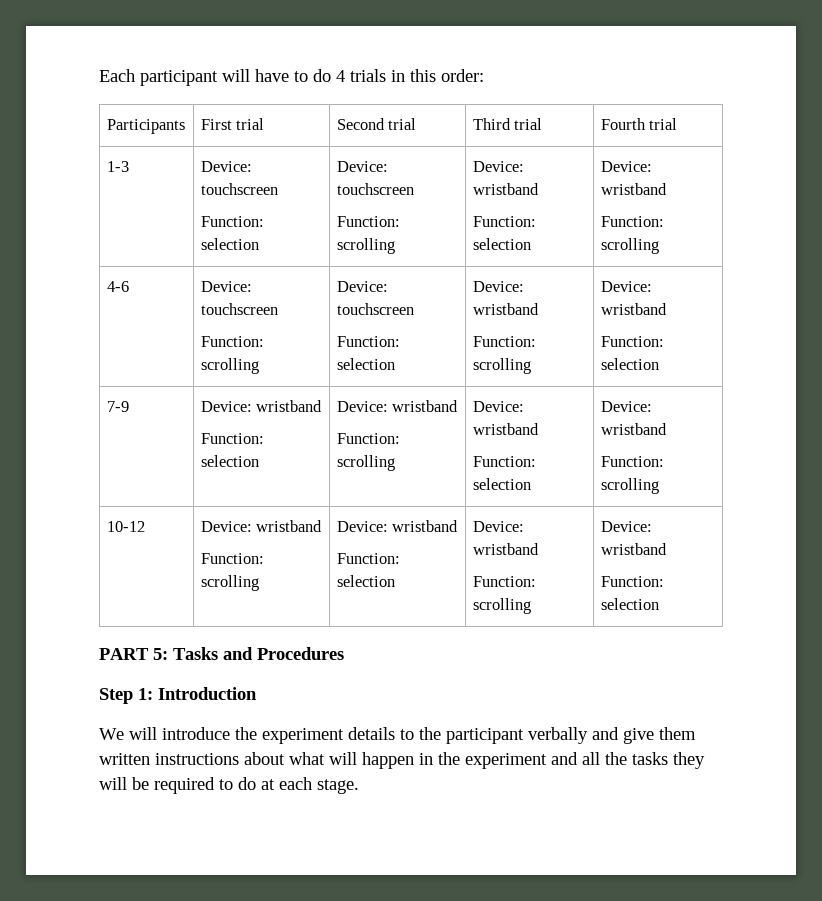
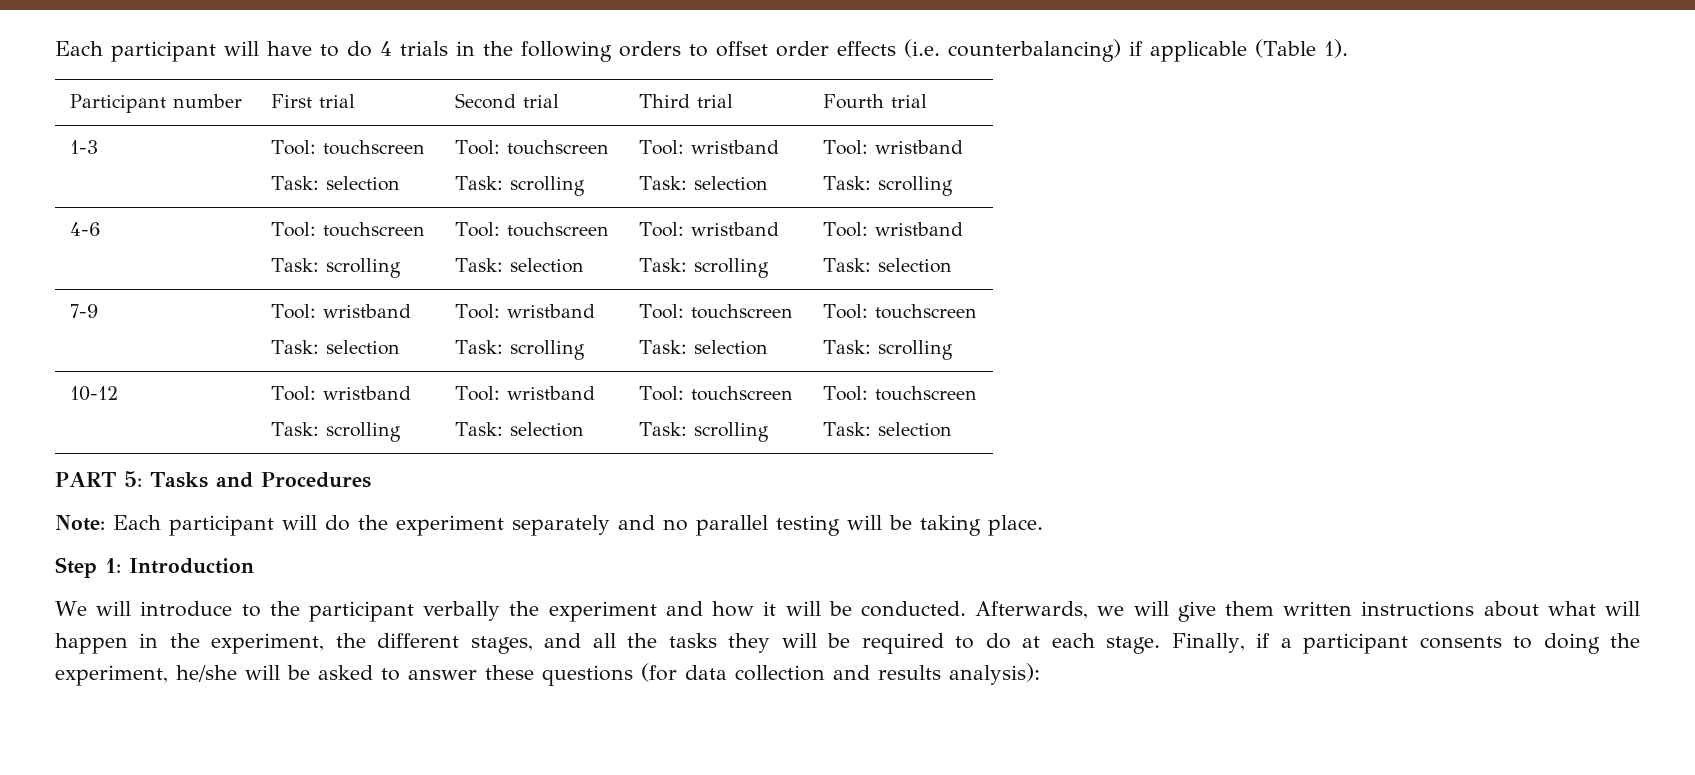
[410,69,484,82] [106,119,185,134] this order: // Participants -> [483,39,1348,62] [69,94,242,113] the following orders to offset order effects (i.e. counterbalancing) if applicable (Table 1). // Participant number
[200,161,252,172] [200,183,278,195] [200,216,264,227] [200,238,259,250] [336,161,388,172] [336,183,414,195] [336,216,400,227] [336,238,395,254] [472,161,524,172] [472,183,539,195] [472,216,536,227] [472,238,531,250] [600,161,652,172] [600,183,667,195] [600,216,664,227] Device: touchscreen // Function: selection | Device: touchscreen // Function: scrolling | Device: wristband // Function: selection | Device: wristband // Function: -> [270,140,425,155] [270,176,400,191] [454,140,609,155] [454,176,585,196] [638,140,779,155] [638,176,768,191] [822,140,963,155] [822,176,871,190] Tool: touchscreen // Task: selection | Tool: touchscreen // Task: scrolling | Tool: wristband // Task: selection | Tool: wristband // Task:
[200,281,252,292] [200,303,278,315] [200,336,264,347] [200,358,259,374] [336,281,388,292] [336,303,414,315] [336,336,400,347] [336,358,395,370] [472,281,524,292] [472,303,539,315] [472,336,536,347] [472,358,531,374] [600,281,652,292] [600,303,667,315] [600,336,664,347] Device: touchscreen // Function: scrolling | Device: touchscreen // Function: selection | Device: wristband // Function: scrolling | Device: wristband // Function: -> [270,222,425,237] [270,258,401,278] [454,222,609,237] [454,258,584,273] [638,222,779,237] [638,258,769,278] [822,222,963,237] [822,258,871,272] Tool: touchscreen // Task: scrolling | Tool: touchscreen // Task: selection | Tool: wristband // Task: scrolling | Tool: wristband // Task:
[200,400,322,412] [200,433,264,444] [200,455,259,467] [336,400,458,412] [336,433,400,444] [336,455,395,471] [472,401,524,412] [472,423,539,435] [472,456,536,467] [472,478,531,490] [600,401,652,412] [600,423,667,435] [600,456,664,467] Device: wristband // Function: selection | Device: wristband // Function: scrolling | Device: wristband // Function: selection | Device: wristband // Function: -> [270,304,411,319] [270,340,400,355] [454,304,595,319] [454,340,585,360] [638,304,793,319] [638,340,768,355] [822,304,977,319] [822,340,871,354] Tool: wristband // Task: selection | Tool: wristband // Task: scrolling | Tool: touchscreen // Task: selection | Tool: touchscreen // Task:
[200,520,322,532] [200,553,264,564] [200,575,259,591] [336,520,458,532] [336,553,400,564] [336,575,395,587] [472,521,524,532] [472,543,539,555] [472,576,536,587] [472,598,531,614] [600,521,652,532] [600,543,667,555] [600,576,664,587] Device: wristband // Function: scrolling | Device: wristband // Function: selection | Device: wristband // Function: scrolling | Device: wristband // Function: -> [270,386,411,401] [270,422,401,442] [454,386,595,401] [454,422,584,437] [638,386,793,401] [638,422,769,442] [822,386,977,401] [822,422,871,436] Tool: wristband // Task: scrolling | Tool: wristband // Task: selection | Tool: touchscreen // Task: scrolling | Tool: touchscreen // Task:
(344, 653) none -> [55,515,1043,536] // Note: Each participant will do the experiment separately and no parallel testing will be taking place.
[235,727,395,744] the experiment details -> (233, 609) none
[592,727,619,740] and -> [509,601,1169,622] the experiment and how it will be conducted. Afterwards, we will
[465,753,547,769] experiment -> [211,633,533,654] experiment, the different stages,
(359, 786) none -> [1171,633,1641,654] [55,663,1040,686] Finally, if a participant consents to doing the experiment, he/she will be asked to answer these questions (for data collection and results analysis):

